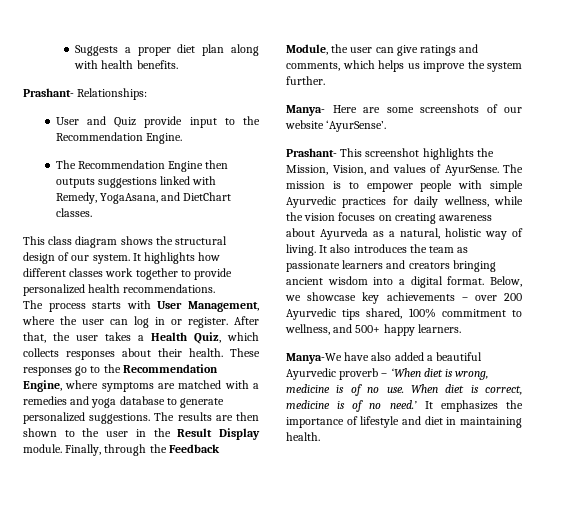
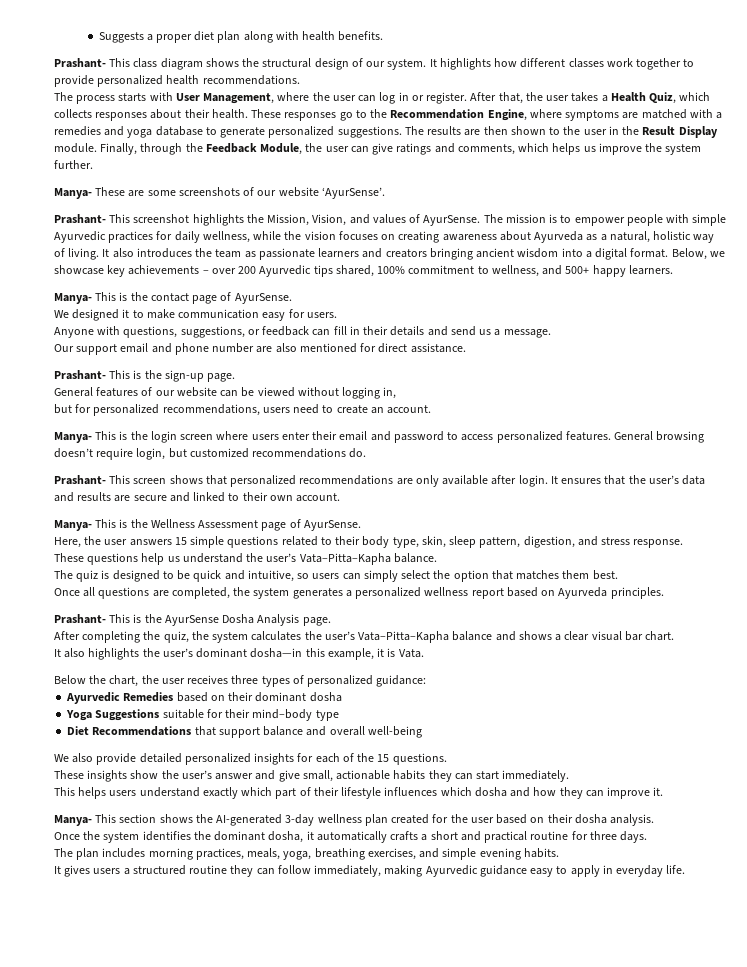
[77,88,148,100] [55,116,260,128] [55,132,182,144] [55,160,229,172] [55,176,217,188] [55,192,232,204] [55,208,92,217] Relationships: // User and Quiz provide input to the Recommendation Engine. // The Recommendation Engine then outputs suggestions linked with Remedy, YogaAsana, and DietChart classes. // -> (106, 63) none
[332,105,357,113] Here -> [95,187,126,196] These
[286,352,483,364] [286,368,489,380] [286,384,522,396] [286,400,523,412] [286,416,522,428] [286,432,320,441] Manya-We have also added a beautiful Ayurvedic proverb – ‘When diet is wrong, medicine is of no use. When diet is correct, medicine is of no need.’ It emphasizes the importance of lifestyle and diet in maintaining health. -> [54,292,292,304] [54,309,337,321] [54,326,551,338] [54,343,466,355] [54,370,236,382] [54,387,397,399] [54,404,432,416] [54,431,705,443] [54,448,367,460] [54,475,706,487] [54,492,341,502] [54,519,361,531] [54,536,684,548] [54,553,437,565] [54,570,618,582] [54,587,664,599] [54,614,331,626] [54,631,675,643] [54,648,424,660] [54,675,427,687] [66,692,342,704] [66,709,339,721] [67,726,422,738] [54,753,447,765] [54,770,570,782] [54,787,664,799] [54,814,655,826] [54,831,648,843] [54,848,559,860] [54,865,686,877] Manya- This is the contact page of AyurSense. // We designed it to make communication easy for users. // Anyone with questions, suggestions, or feedback can fill in their details and send us a message. // Our support email and phone number are also mentioned for direct assistance. // Prashant- This is the sign-up page. // General features of our website can be viewed without logging in, // but for personalized recommendations, users need to create an account. // Manya- This is the login screen where users enter their email and password to access personalized features. General browsing doesn’t require login, but customized recommendations do. // Prashant- This screen shows that personalized recommendations are only available after login. It ensures that the user’s data and results are secure and linked to their own account. // Manya- This is the Wellness Assessment page of AyurSense. // Here, the user answers 15 simple questions related to their body type, skin, sleep pattern, digestion, and stress response. // These questions help us understand the user’s Vata–Pitta–Kapha balance. // The quiz is designed to be quick and intuitive, so users can simply select the option that matches them best. // Once all questions are completed, the system generates a personalized wellness report based on Ayurveda principles. // Prashant- This is the AyurSense Dosha Analysis page. // After completing the quiz, the system calculates the user’s Vata–Pitta–Kapha balance and shows a clear visual bar chart. // It also highlights the user’s dominant dosha—in this example, it is Vata. // Below the chart, the user receives three types of personalized guidance: // Ayurvedic Remedies based on their dominant dosha // Yoga Suggestions suitable for their mind–body type // Diet Recommendations that support balance and overall well-being // We also provide detailed personalized insights for each of the 15 questions. // These insights show the user’s answer and give small, actionable habits they can start immediately. // This helps users understand exactly which part of their lifestyle influences which dosha and how they can improve it. // Manya- This section shows the AI-generated 3-day wellness plan created for the user based on their dosha analysis. // Once the system identifies the dominant dosha, it automatically crafts a short and practical routine for three days. // The plan includes morning practices, meals, yoga, breathing exercises, and simple evening habits. // It gives users a structured routine they can follow immediately, making Ayurvedic guidance easy to apply in everyday life.

